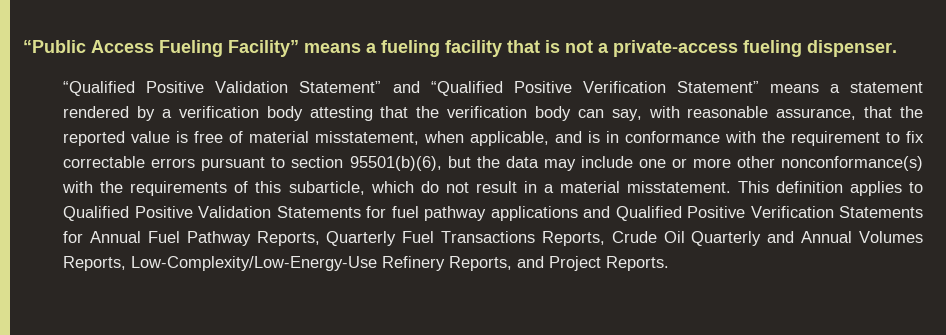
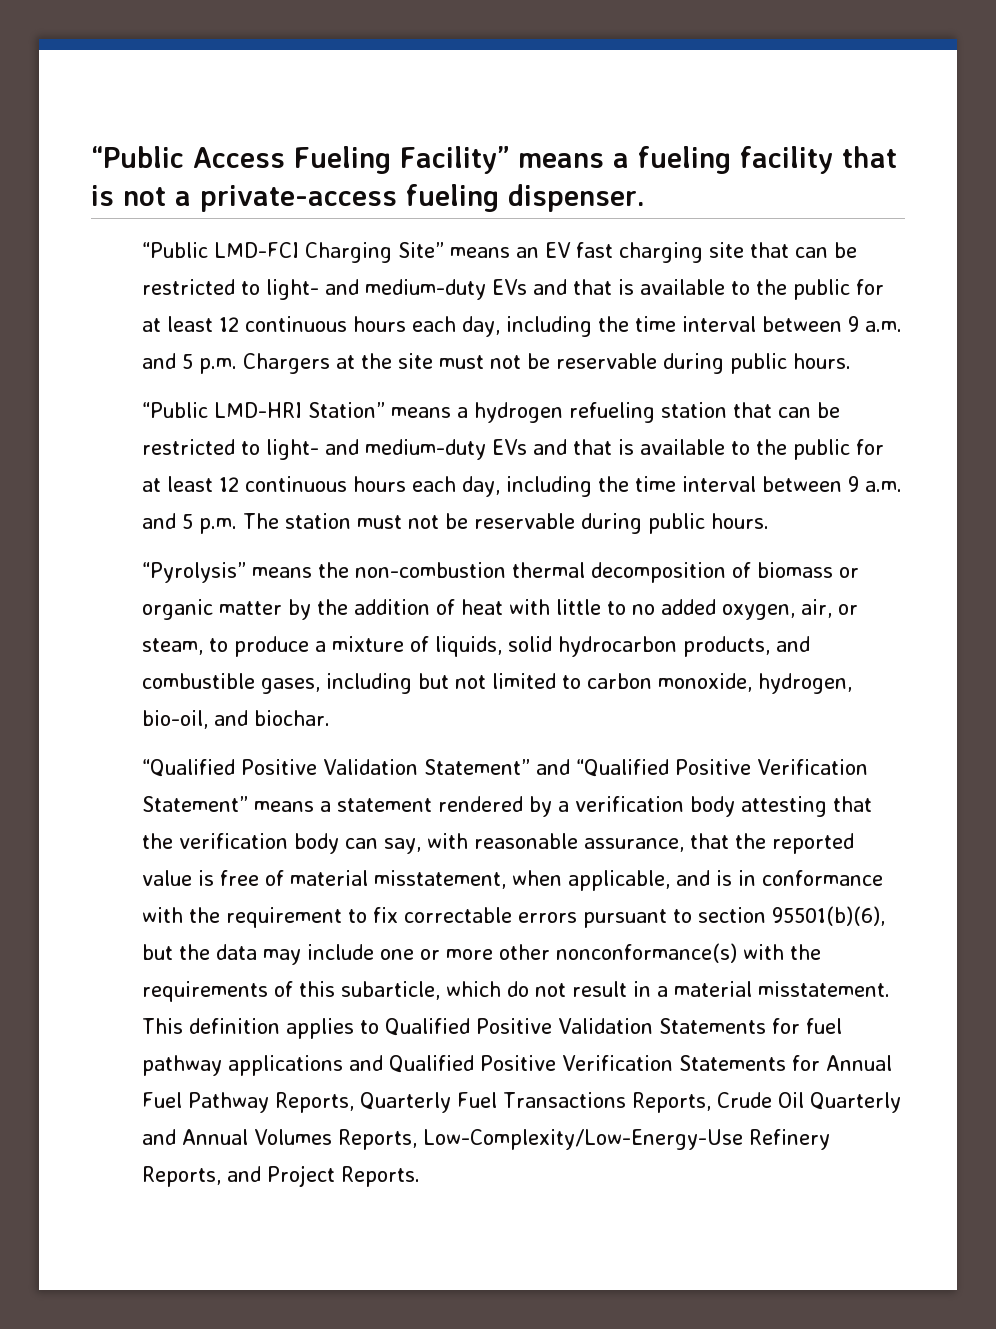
(897, 48) none -> [141,242,857,263] [141,279,884,300] [141,316,902,337] [141,353,851,374] [141,402,840,423] [141,439,884,460] [141,476,902,497] [141,513,769,534] [141,562,859,583] [141,599,858,620] [141,636,810,657] [141,673,852,694] [141,710,330,729] // “Public LMD-FCI Charging Site” means an EV fast charging site that can be restricted to light- and medium-duty EVs and that is available to the public for at least 12 continuous hours each day, including the time interval between 9 a.m. and 5 p.m. Chargers at the site must not be reservable during public hours. // “Public LMD-HRI Station” means a hydrogen refueling station that can be restricted to light- and medium-duty EVs and that is available to the public for at least 12 continuous hours each day, including the time interval between 9 a.m. and 5 p.m. The station must not be reservable during public hours. // “Pyrolysis” means the non-combustion thermal decomposition of biomass or organic matter by the addition of heat with little to no added oxygen, air, or steam, to produce a mixture of liquids, solid hydrocarbon products, and combustible gases, including but not limited to carbon monoxide, hydrogen, bio-oil, and biochar.

